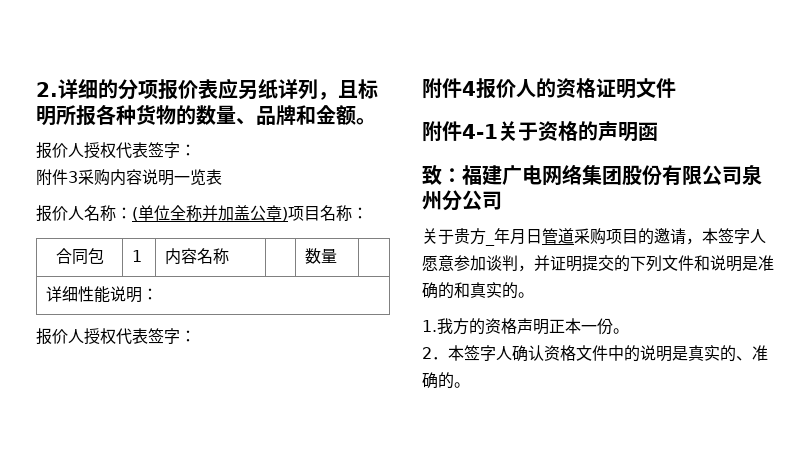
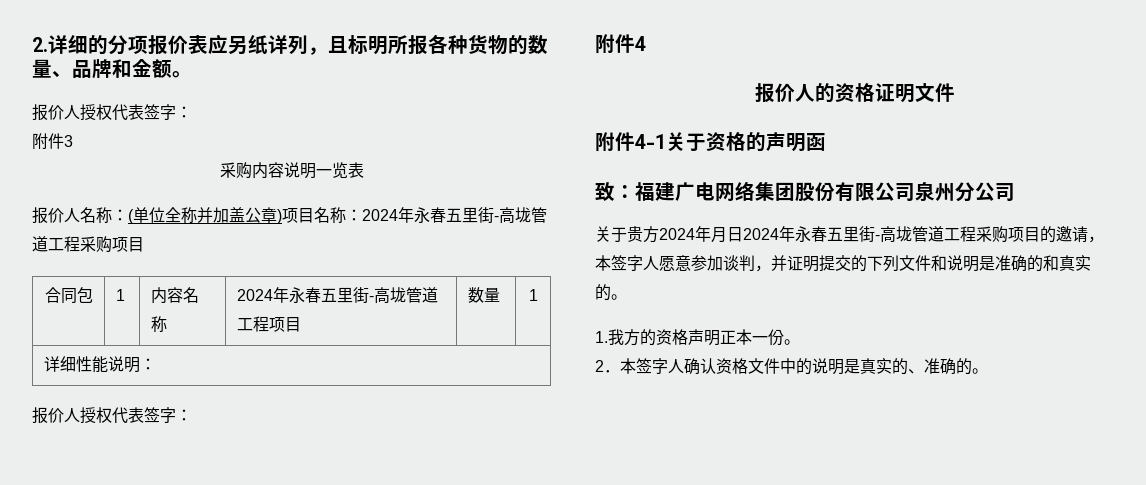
(78, 177) none -> (73, 141) //
(368, 213) none -> [362,207,547,224] [32,236,144,253] 2024年永春五里街-高垅管道工程采购项目
(230, 256) none -> [237,287,439,304] [237,316,302,332] 2024年永春五里街-高垅管道工程项目
(338, 256) none -> [528,289,538,301] 1
(476, 88) none -> (646, 43) //
[485,228,574,246] _年月日管道 -> [659,226,976,243] 2024年月日2024年永春五里街-高垅管道工程

